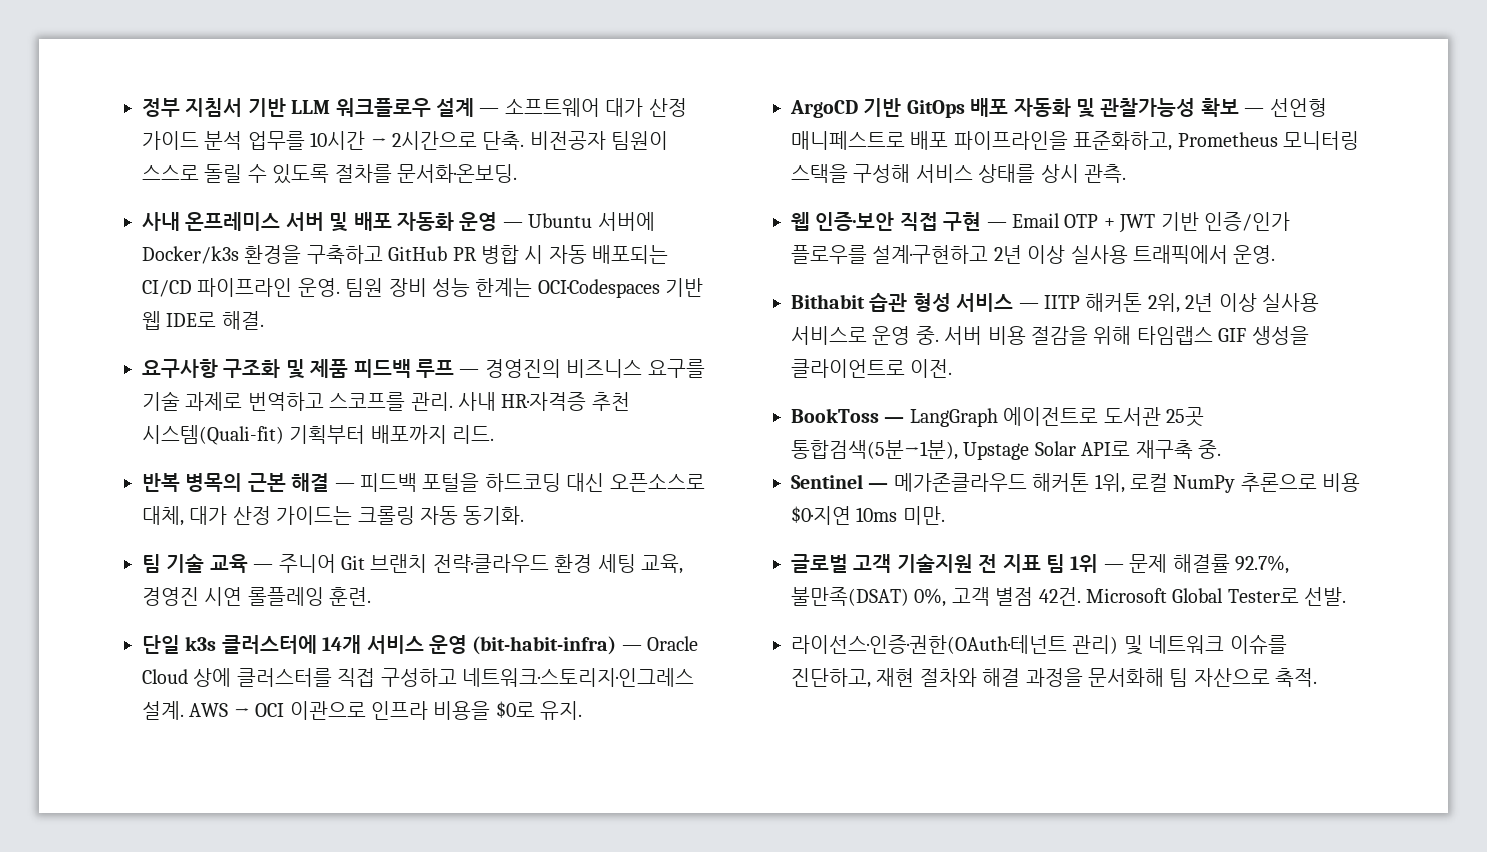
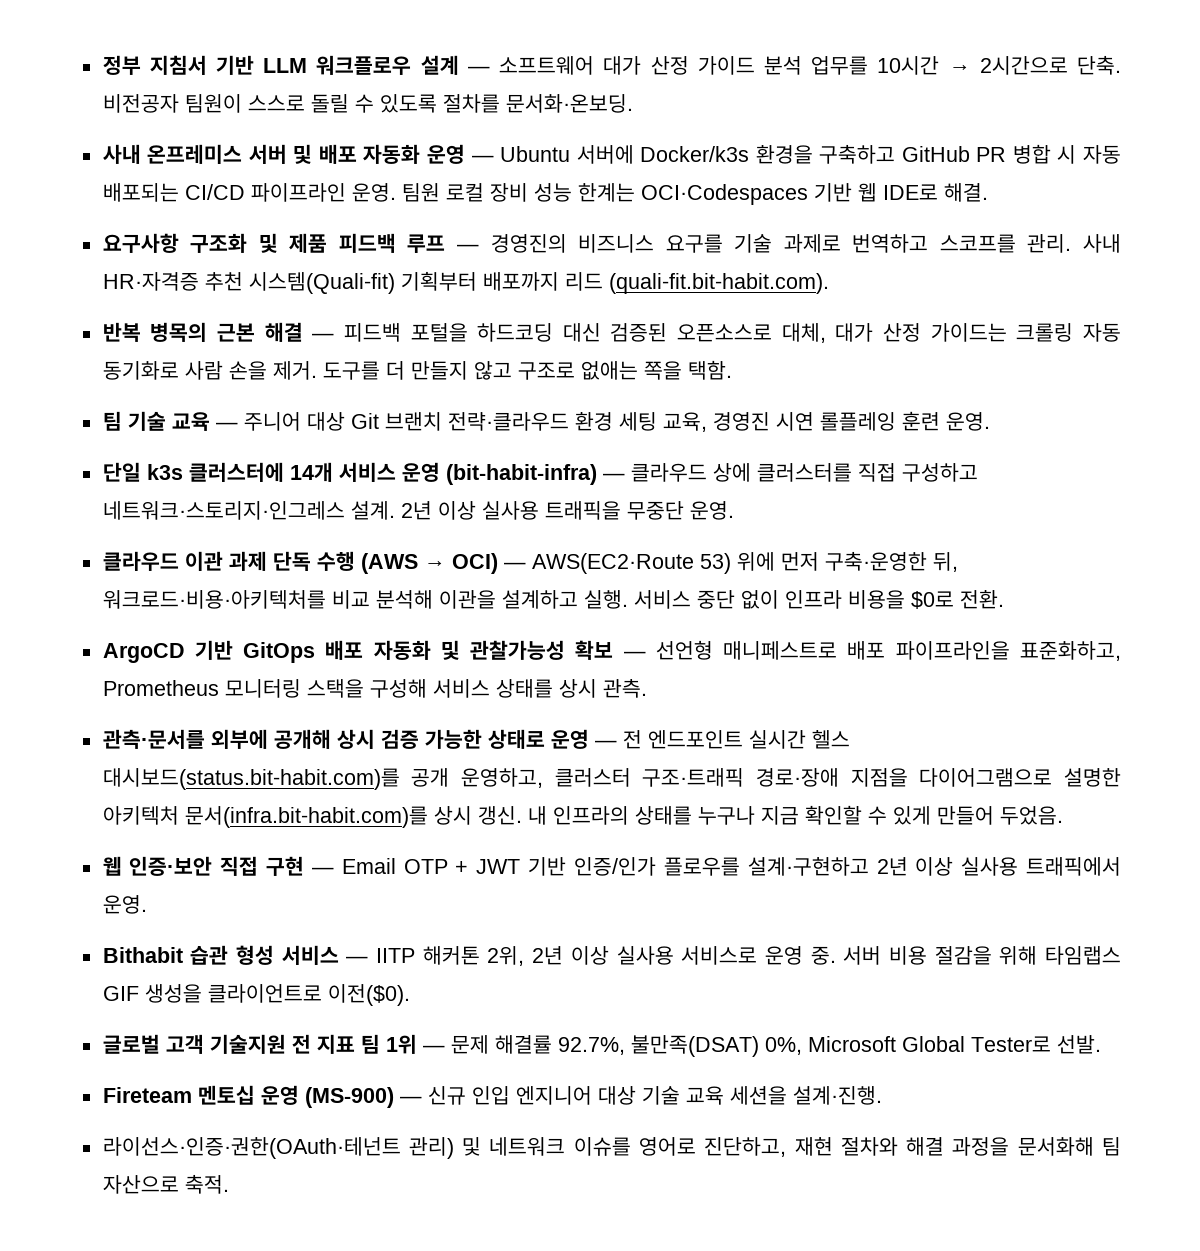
(384, 287) none -> [445,183,484,202] 로컬
[452,425,495,444] 리드. -> [564,272,829,294] 리드 (quali-fit.bit-habit.com).
(605, 482) none -> [610,323,668,342] 검증된
[463,506,525,525] 동기화. -> [102,360,732,380] 동기화로 사람 손을 제거. 도구를 더 만들지 않고 구조로 없애는 쪽을 택함.
(336, 563) none -> [306,412,345,431] 대상
[329,587,372,606] 훈련. -> [901,411,990,431] 훈련 운영.
[647,636,699,651] [142,669,188,684] Oracle Cloud -> [630,463,707,482] 클라우드
[189,701,366,720] AWS → OCI 이관으로 -> [400,501,734,520] [102,551,958,574] [102,590,779,609] 2년 이상 실사용 트래픽을 무중단 운영. // 클라우드 이관 과제 단독 수행 (AWS → OCI) — AWS(EC2·Route 53) 위에 먼저 구축·운영한 뒤, 워크로드·비용·아키텍처를 비교 분석해 이관을 설계하고 실행. 서비스 중단 없이
[540,701,583,720] 유지. -> [959,590,1004,609] 전환.
(1126, 173) none -> [102,729,850,749] [102,768,1122,790] [102,805,1063,828] // 관측·문서를 외부에 공개해 상시 검증 가능한 상태로 운영 — 전 엔드포인트 실시간 헬스 대시보드(status.bit-habit.com)를 공개 운영하고, 클러스터 구조·트래픽 경로·장애 지점을 다이어그램으로 설명한 아키텍처 문서(infra.bit-habit.com)를 상시 갱신. 내 인프라의 상태를 누구나 지금 확인할 수 있게 만들어 두었음.
[910,359,953,378] [791,407,1204,427] [791,440,1221,460] [791,473,1361,493] [791,506,945,525] 이전. // BookToss — LangGraph 에이전트로 도서관 25곳 통합검색(5분→1분), Upstage Solar API로 재구축 중. // Sentinel — 메가존클라우드 해커톤 1위, 로컬 NumPy 추론으로 비용 $0·지연 10ms 미만. -> [327,984,410,1006] 이전($0).
[951,587,1081,606] 고객 별점 42건. -> (802, 1046) none
(1347, 596) none -> [102,1085,882,1108] // Fireteam 멘토십 운영 (MS-900) — 신규 인입 엔지니어 대상 기술 교육 세션을 설계·진행.
(1287, 644) none -> [639,1137,697,1156] 영어로

